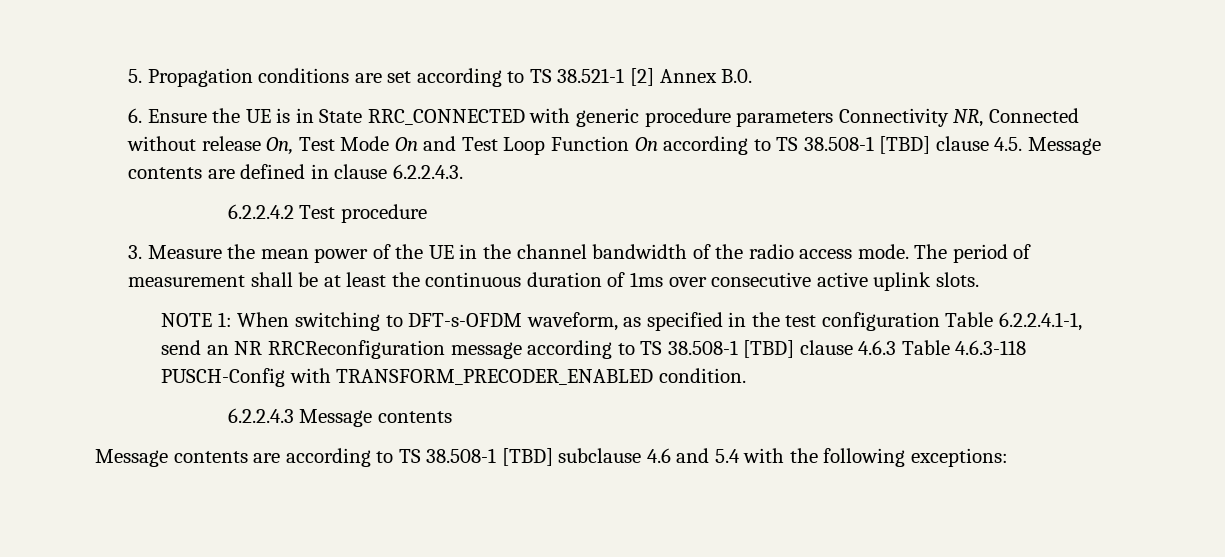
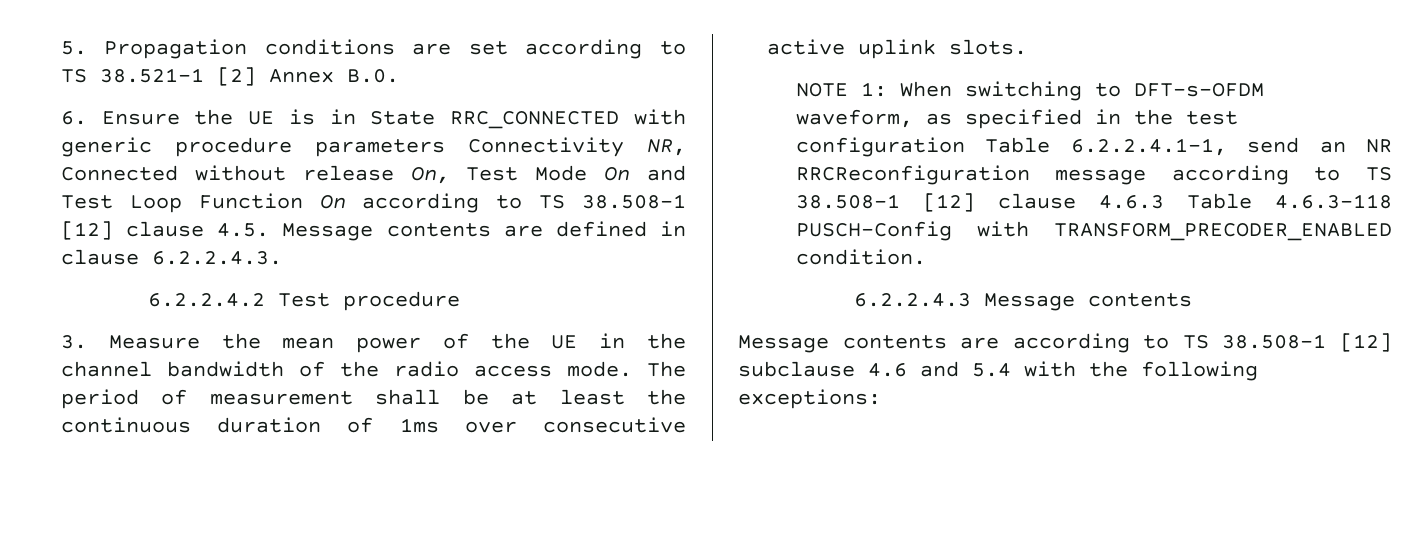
[879,136,931,154] [TBD] -> [60,221,113,240] [12]
[743,340,795,358] [TBD] -> [922,193,975,212] [12]
[501,448,553,466] [TBD] -> [1340,333,1392,352] [12]

